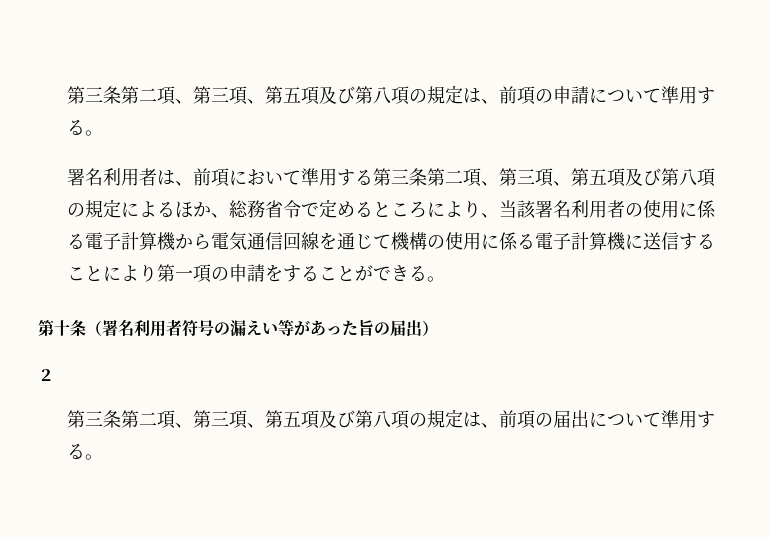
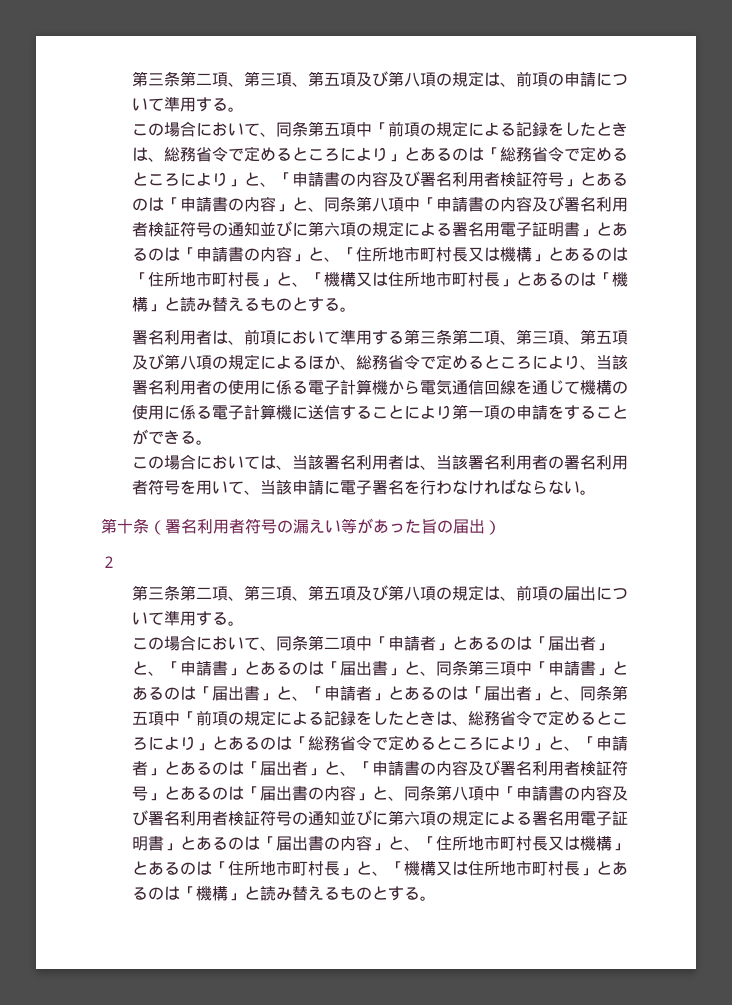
(103, 133) none -> [131,121,628,137] [131,146,628,162] [131,171,628,187] [131,196,628,212] [131,221,628,237] [131,246,628,262] [131,271,628,287] [131,297,356,312] // この場合において、同条第五項中「前項の規定による記録をしたときは、総務省令で定めるところにより」とあるのは「総務省令で定めるところにより」と、「申請書の内容及び署名利用者検証符号」とあるのは「申請書の内容」と、同条第八項中「申請書の内容及び署名利用者検証符号の通知並びに第六項の規定による署名用電子証明書」とあるのは「申請書の内容」と、「住所地市町村長又は機構」とあるのは「住所地市町村長」と、「機構又は住所地市町村長」とあるのは「機構」と読み替えるものとする。
(445, 279) none -> [131,454,628,470] [131,479,596,495] // この場合においては、当該署名利用者は、当該署名利用者の署名利用者符号を用いて、当該申請に電子署名を行わなければならない。
(103, 457) none -> [131,635,612,651] [131,660,628,676] [131,685,628,701] [131,710,628,726] [131,735,628,751] [131,760,628,776] [131,785,628,801] [131,810,628,826] [131,835,628,851] [131,860,628,876] [131,885,436,901] // この場合において、同条第二項中「申請者」とあるのは「届出者」と、「申請書」とあるのは「届出書」と、同条第三項中「申請書」とあるのは「届出書」と、「申請者」とあるのは「届出者」と、同条第五項中「前項の規定による記録をしたときは、総務省令で定めるところにより」とあるのは「総務省令で定めるところにより」と、「申請者」とあるのは「届出者」と、「申請書の内容及び署名利用者検証符号」とあるのは「届出書の内容」と、同条第八項中「申請書の内容及び署名利用者検証符号の通知並びに第六項の規定による署名用電子証明書」とあるのは「届出書の内容」と、「住所地市町村長又は機構」とあるのは「住所地市町村長」と、「機構又は住所地市町村長」とあるのは「機構」と読み替えるものとする。

